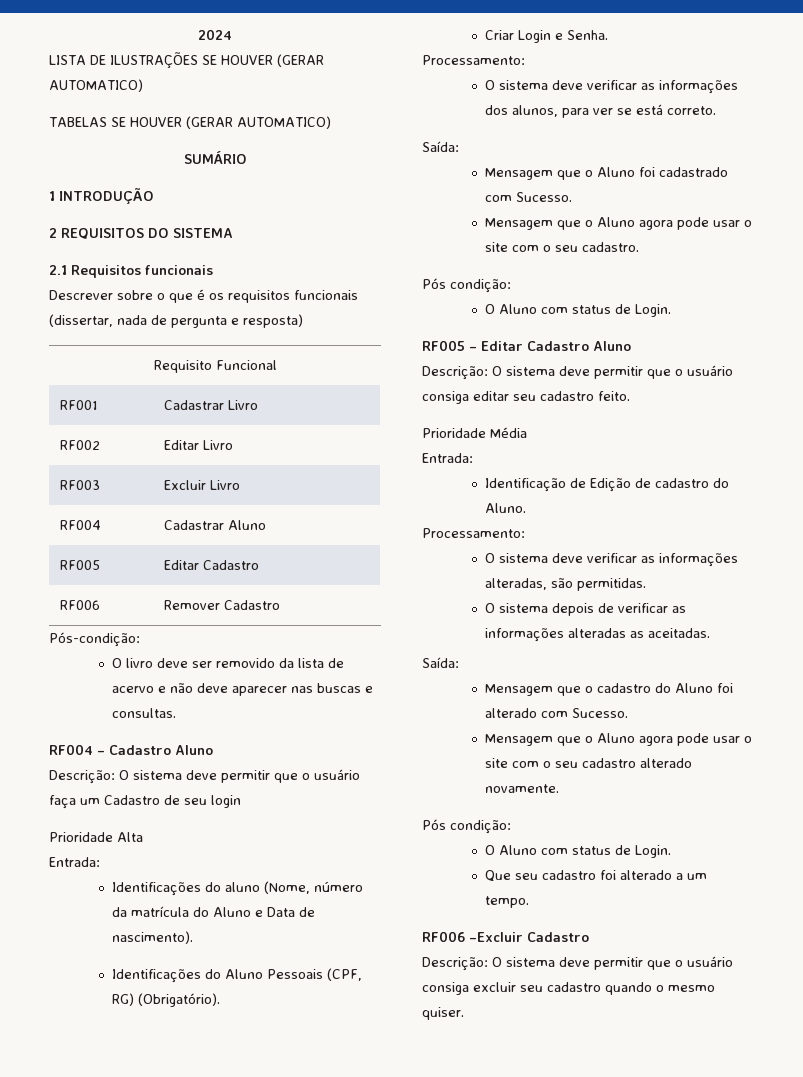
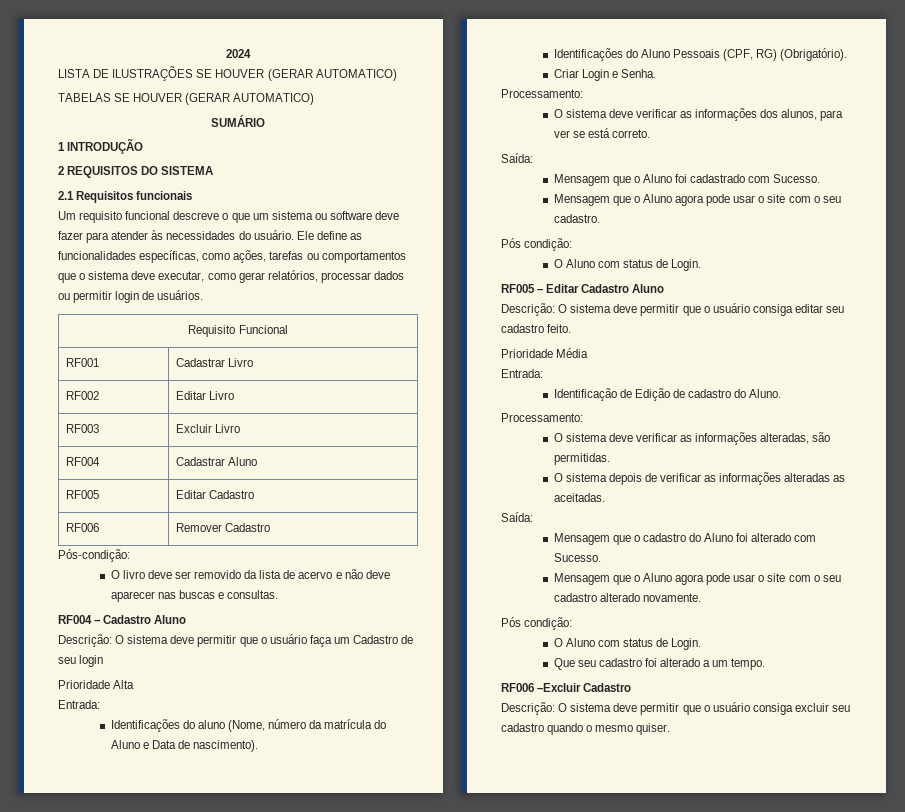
[49,289,358,303] [49,314,303,328] Descrever sobre o que é os requisitos funcionais (dissertar, nada de pergunta e resposta) -> [58,211,400,223] [58,230,362,243] [58,250,406,263] [58,270,404,283] [58,290,204,303] Um requisito funcional descreve o que um sistema ou software deve fazer para atender às necessidades do usuário. Ele define as funcionalidades específicas, como ações, tarefas ou comportamentos que o sistema deve executar, como gerar relatórios, processar dados ou permitir login de usuários.

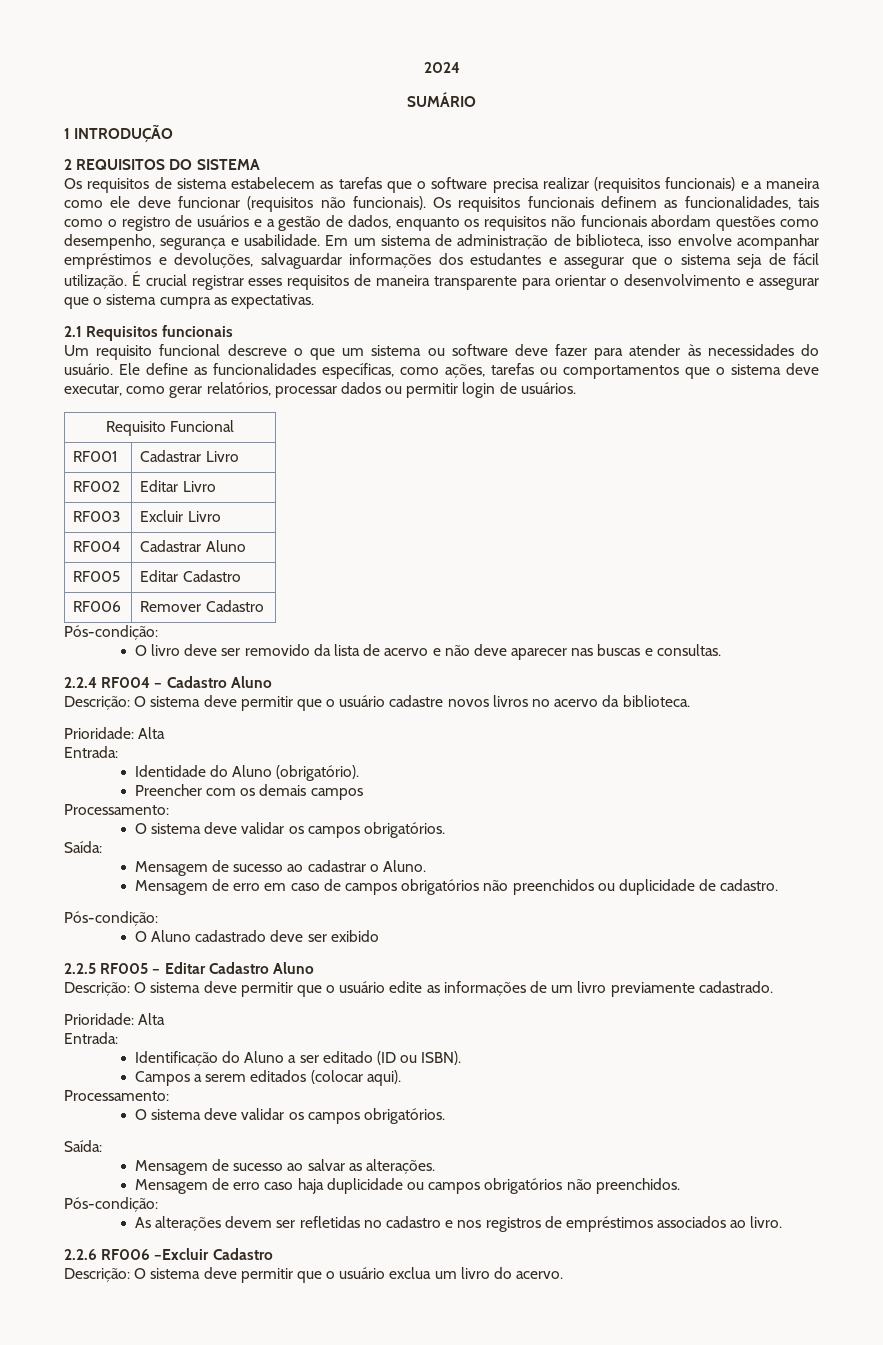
[58,66,397,81] [58,93,315,105] // LISTA DE ILUSTRAÇÕES SE HOUVER (GERAR AUTOMATICO) // TABELAS SE HOUVER (GERAR AUTOMATICO) -> (460, 67) none
(214, 170) none -> [64,177,820,193] [64,196,819,212] [64,215,819,231] [64,234,819,250] [64,253,819,269] [64,271,819,290] [64,294,314,309] // Os requisitos de sistema estabelecem as tarefas que o software precisa realizar (requisitos funcionais) e a maneira como ele deve funcionar (requisitos não funcionais). Os requisitos funcionais definem as funcionalidades, tais como o registro de usuários e a gestão de dados, enquanto os requisitos não funcionais abordam questões como desempenho, segurança e usabilidade. Em um sistema de administração de biblioteca, isso envolve acompanhar empréstimos e devoluções, salvaguardar informações dos estudantes e assegurar que o sistema seja de fácil utilização. É crucial registrar esses requisitos de maneira transparente para orientar o desenvolvimento e assegurar que o sistema cumpra as expectativas.
(279, 594) none -> [64,677,97,688] 2.2.4
[309,635,414,647] [58,655,104,667] [58,680,135,689] [58,700,100,709] [110,719,387,732] [110,740,259,752] [553,48,848,61] [553,69,656,81] [501,89,583,98] [553,108,844,121] [553,128,650,138] [501,153,533,163] [553,174,821,186] [553,194,841,206] faça um Cadastro de seu login // Prioridade Alta // Entrada: // Identificações do aluno (Nome, número da matrícula do Aluno e Data de nascimento). // Identificações do Aluno Pessoais (CPF, RG) (Obrigatório). // Criar Login e Senha. // Processamento: // O sistema deve verificar as informações dos alunos, para ver se está correto. // Saída: // Mensagem que o Aluno foi cadastrado com Sucesso. // Mensagem que o Aluno agora pode usar o site com o seu -> [389,695,690,707] [64,727,166,739] [64,746,118,758] [134,765,360,781] [134,784,363,800] [64,804,169,815] [134,822,446,838] [64,841,102,853] [134,860,427,876] [134,879,717,895] cadastre novos livros no acervo da biblioteca. // Prioridade: Alta // Entrada: // Identidade do Aluno (obrigatório). // Preencher com os demais campos // Processamento: // O sistema deve validar os campos obrigatórios. // Saída: // Mensagem de sucesso ao cadastrar o Aluno. // Mensagem de erro em caso de campos obrigatórios não preenchidos ou duplicidade de
[501,238,573,251] [553,259,702,271] Pós condição: // O Aluno com status de Login. // -> [64,911,158,926] [134,930,379,942] [64,963,96,974] Pós-condição: // O Aluno cadastrado deve ser exibido // 2.2.5
[752,304,845,316] [501,324,572,333] [501,348,589,358] [501,369,543,378] [553,388,782,401] [501,413,583,422] [553,432,831,445] [553,453,610,465] [553,472,846,485] [553,493,605,502] [501,512,533,522] [553,533,817,545] [553,553,601,562] [553,573,841,585] [553,593,701,602] [501,617,573,630] [553,638,702,650] [553,658,766,670] consiga editar seu cadastro feito. // Prioridade Média // Entrada: // Identificação de Edição de cadastro do Aluno. // Processamento: // O sistema deve verificar as informações alteradas, são permitidas. // O sistema depois de verificar as informações alteradas as aceitadas. // Saída: // Mensagem que o cadastro do Aluno foi alterado com Sucesso. // Mensagem que o Aluno agora pode usar o site com o seu cadastro alterado novamente. // Pós condição: // O Aluno com status de Login. // Que seu cadastro foi alterado a um tempo. // -> [389,981,773,997] [64,1013,166,1025] [64,1032,118,1044] [134,1051,462,1066] [134,1070,401,1086] [64,1090,169,1101] [134,1108,446,1124] [64,1140,102,1152] [134,1159,436,1175] [134,1178,680,1194] [64,1197,158,1212] [134,1216,783,1232] [64,1249,97,1260] edite as informações de um livro previamente cadastrado. // Prioridade: Alta // Entrada: // Identificação do Aluno a ser editado (ID ou ISBN). // Campos a serem editados (colocar aqui). // Processamento: // O sistema deve validar os campos obrigatórios. // Saída: // Mensagem de sucesso ao salvar as alterações. // Mensagem de erro caso haja duplicidade ou campos obrigatórios não preenchidos. // Pós-condição: // As alterações devem ser refletidas no cadastro e nos registros de empréstimos associados ao livro. // 2.2.6
[752,703,851,715] [501,723,671,735] consiga excluir seu cadastro quando o mesmo quiser. -> [389,1267,564,1279] exclua um livro do acervo.

